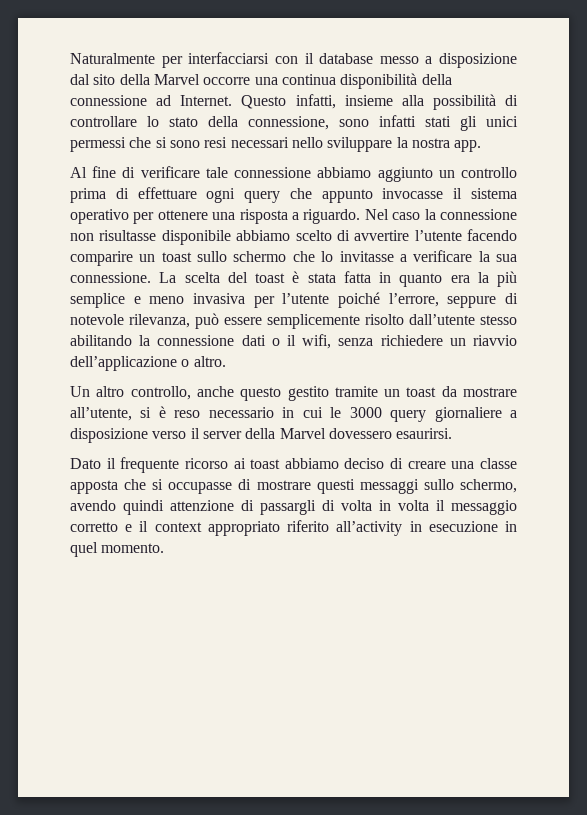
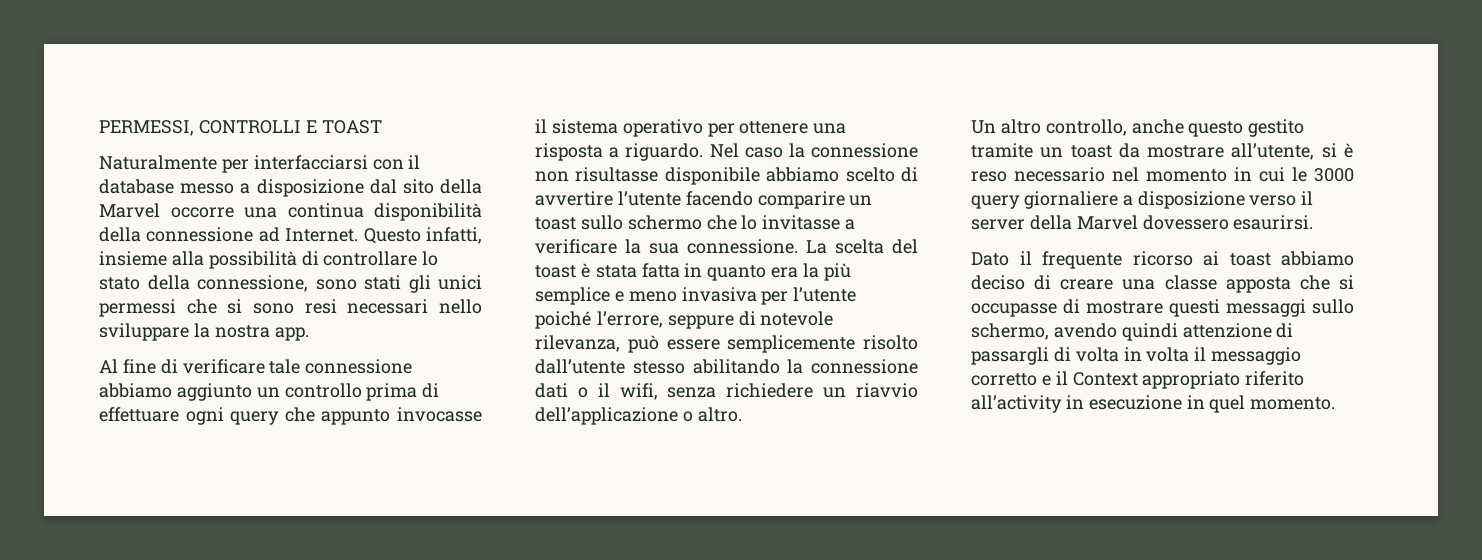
(70, 58) none -> [99,120,382,136] PERMESSI, CONTROLLI E TOAST //
[379,115,416,127] infatti -> (357, 284) none
(274, 412) none -> [1112,167,1227,182] nel momento
[154,522,202,532] context -> [1072,372,1138,386] Context

